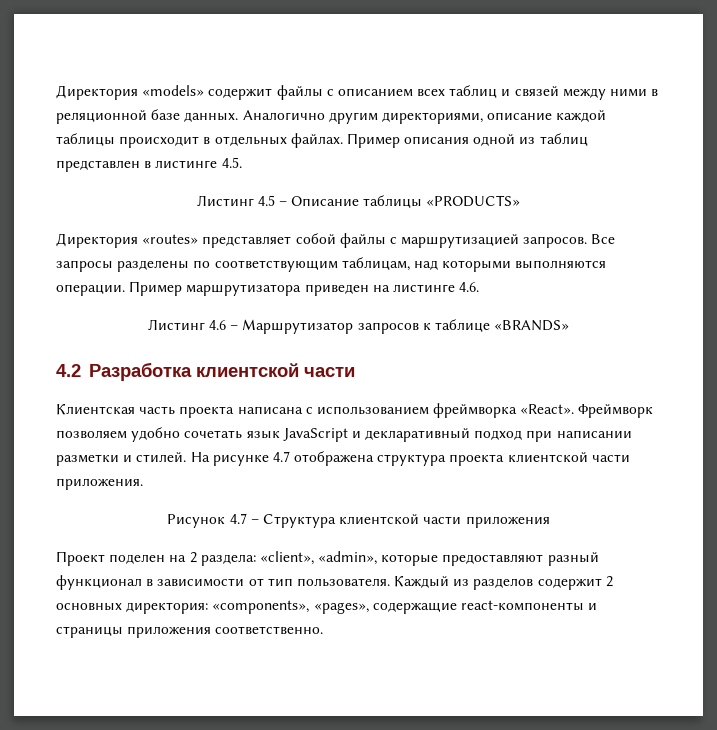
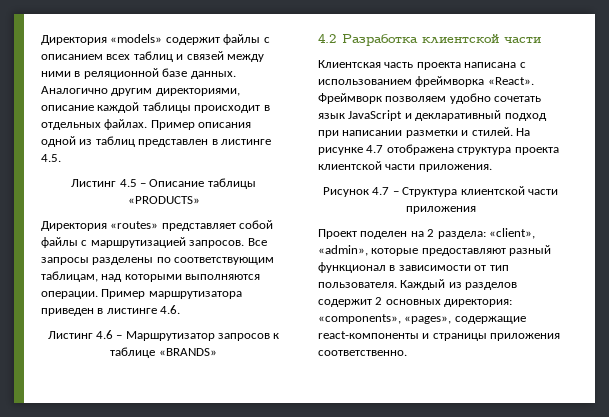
[372,285,390,292] на -> [97,308,104,314] в

